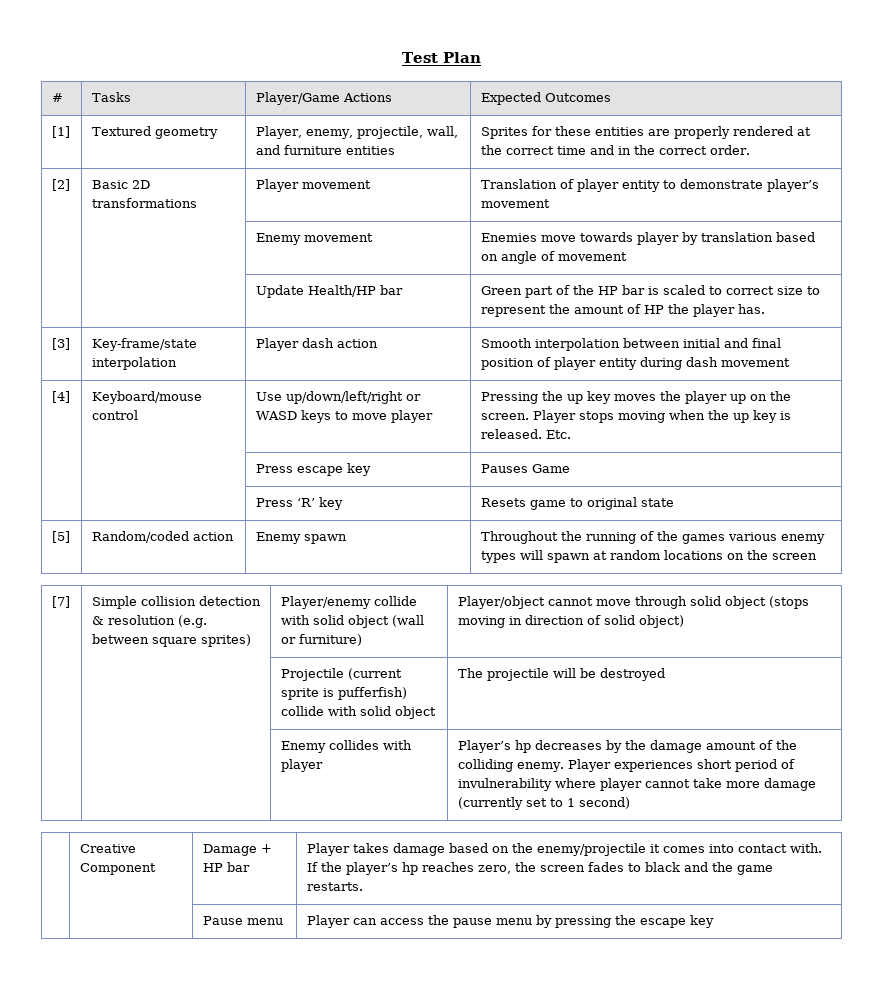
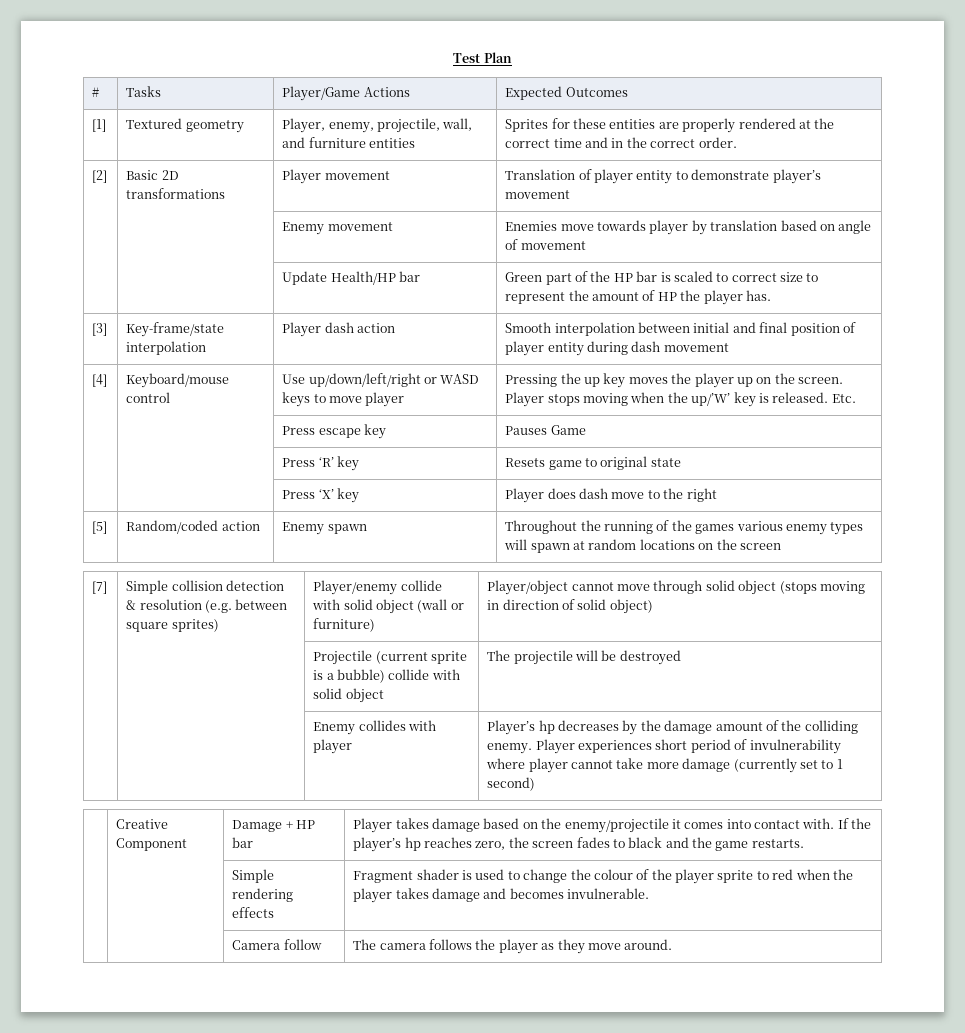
[732,413,749,423] up -> [691,393,731,406] up/’W’
(674, 502) none -> [282,488,360,503] [505,488,717,503] // | | Press ‘X’ key | Player does dash move to the right
[337,687,407,700] pufferfish) -> [326,669,386,683] a bubble)
[202,916,283,925] [306,915,714,928] Pause menu | Player can access the pause menu by pressing the escape key -> [232,869,275,883] [232,888,294,902] [232,907,275,918] [353,869,853,884] [353,888,650,903] [232,939,322,950] [353,939,673,954] Simple rendering effects | Fragment shader is used to change the colour of the player sprite to red when the player takes damage and becomes invulnerable. // | | Camera follow | The camera follows the player as they move around.

